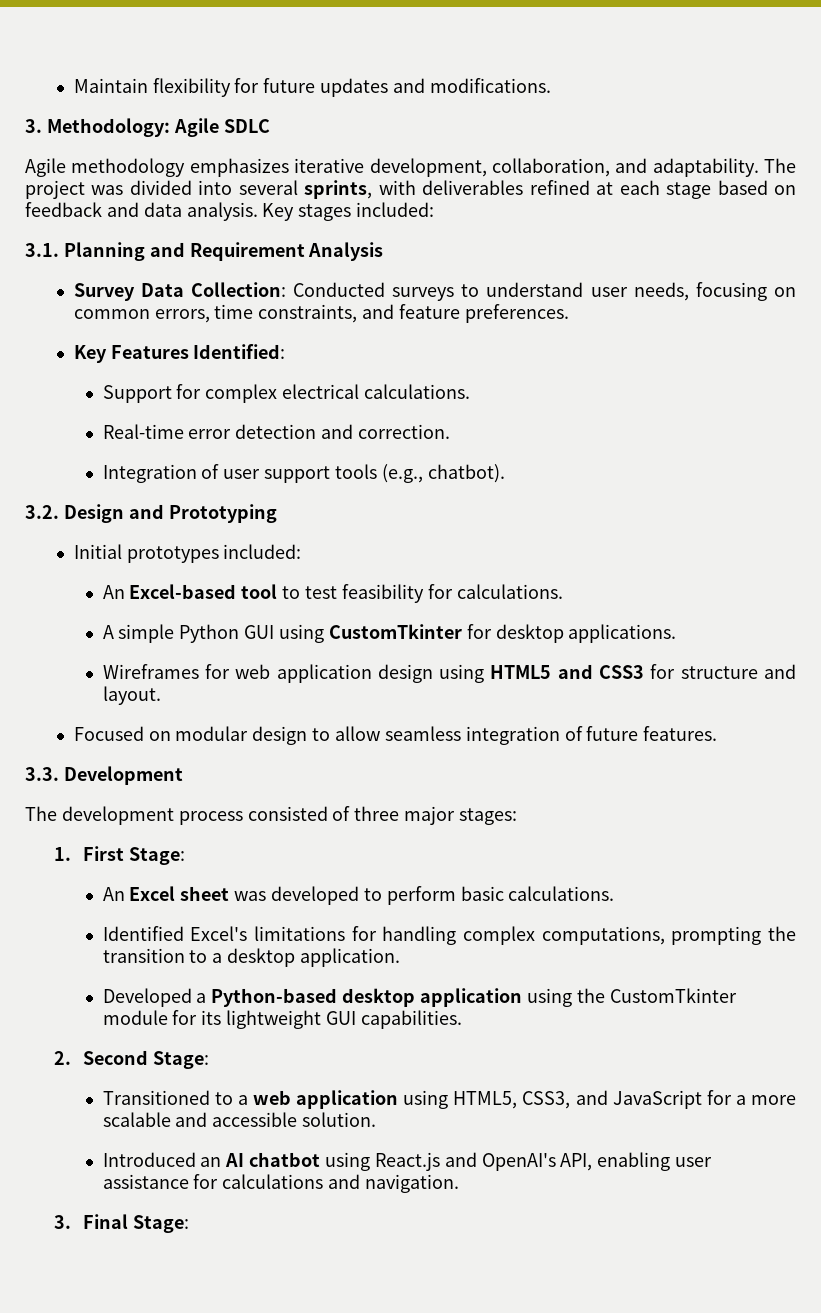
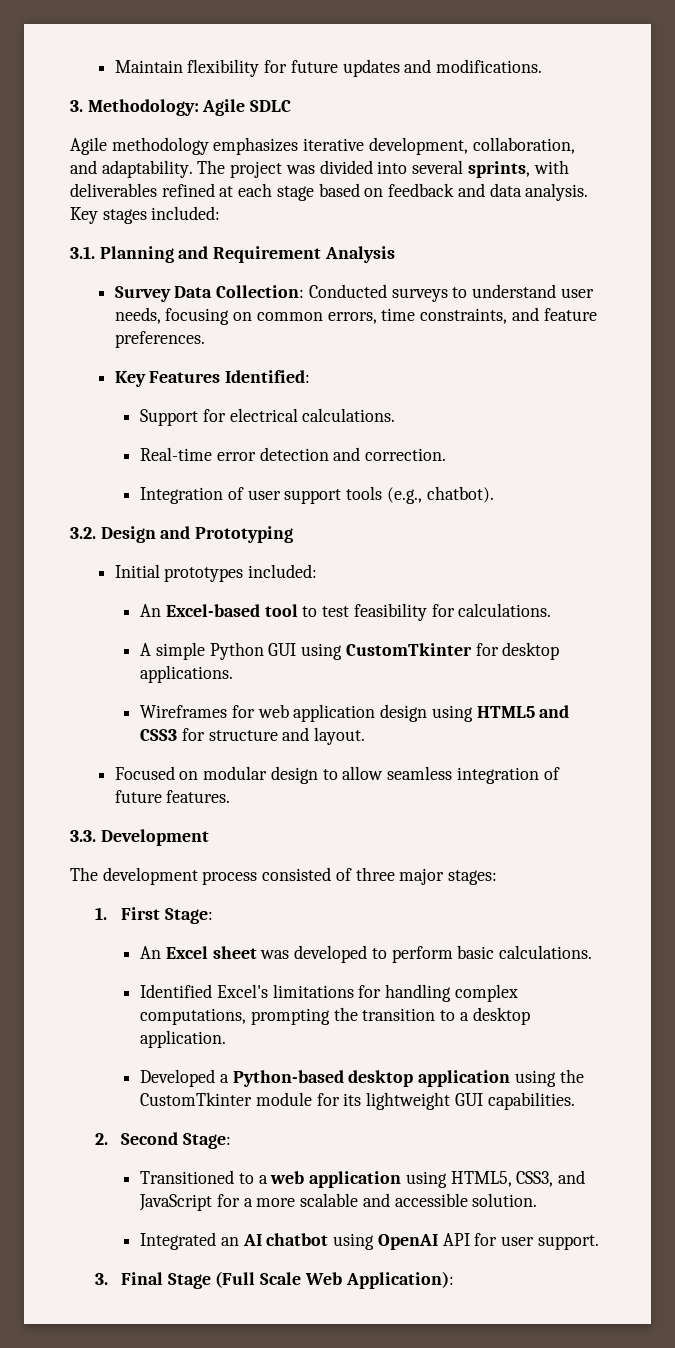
[205,384,278,403] complex -> (226, 415) none
[102,1152,196,1167] Introduced -> [140,1232,217,1250] Integrated
[374,1152,713,1171] [102,1174,460,1193] [53,1214,189,1233] React.js and OpenAI's API, enabling user assistance for calculations and navigation. // 3. Final Stage: -> [377,1233,599,1250] [95,1271,454,1289] OpenAI API for user support. // 3. Final Stage (Full Scale Web Application):

